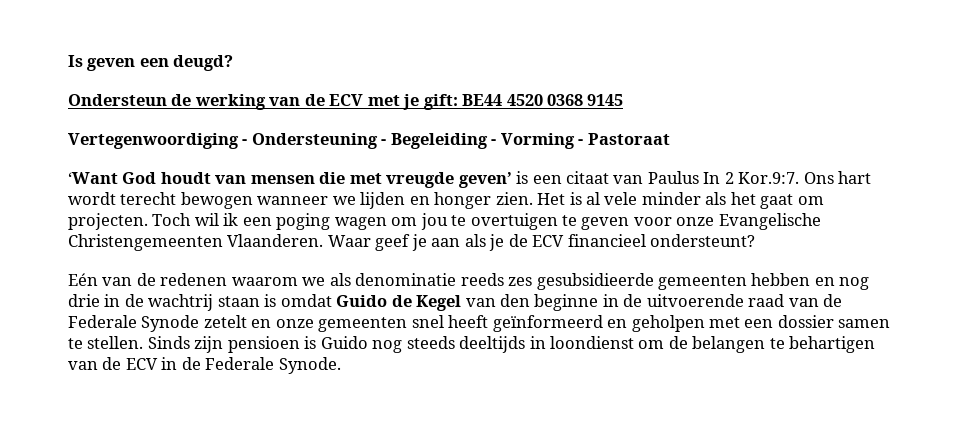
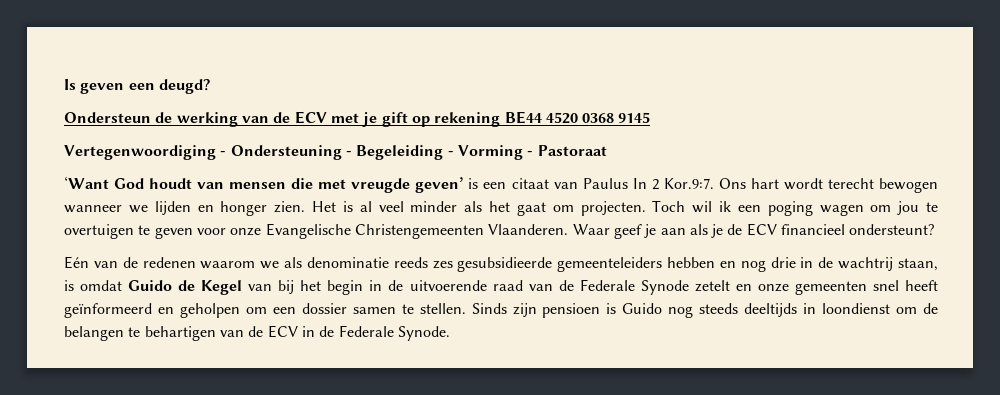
[423,94,458,110] gift: -> [381,112,501,127] gift op rekening
[604,192,638,205] vele -> [378,201,404,212] veel
[658,275,748,290] gemeenten -> [557,257,663,272] gemeenteleiders
[217,296,260,307] staan -> [898,258,939,271] staan,
[500,294,599,311] den beginne -> [278,280,364,295] bij het begin
[709,317,741,328] met -> [245,307,267,314] om

